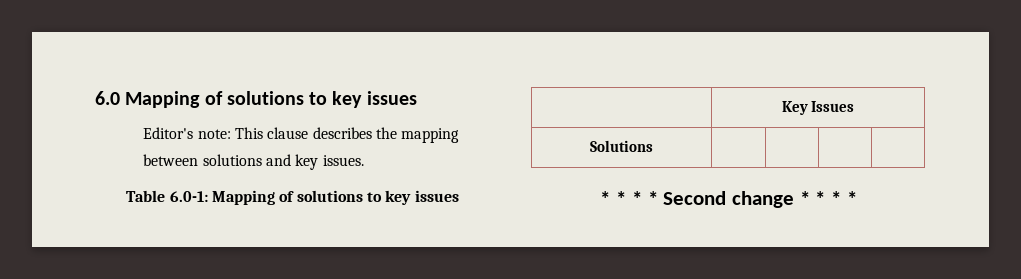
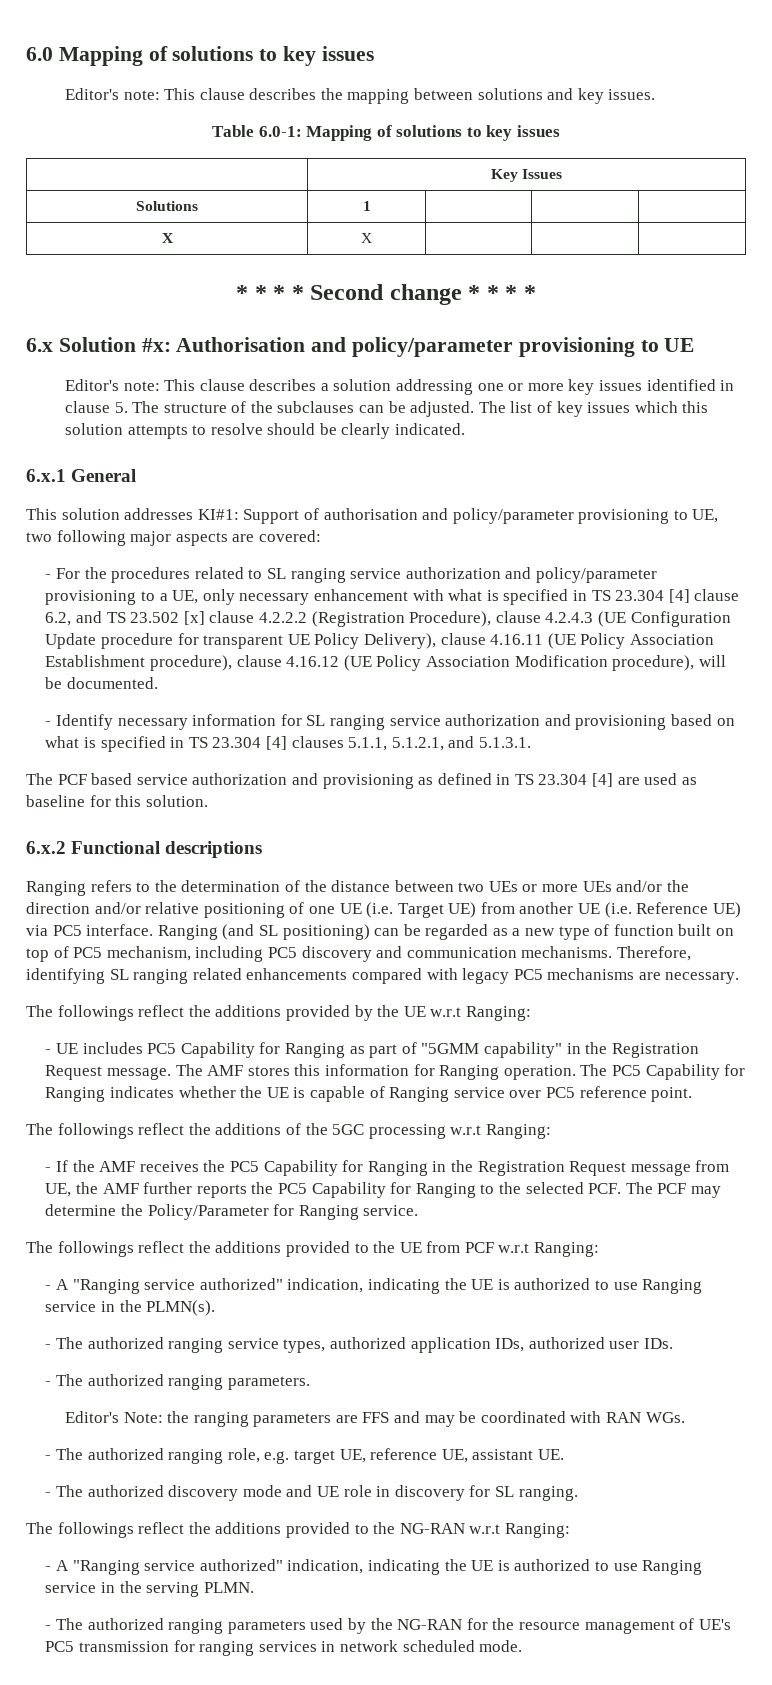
(653, 146) none -> [362,201,371,211] [161,233,174,243] [361,233,372,243] 1 | | | // X | X
(857, 198) none -> [26,337,695,357] [64,379,735,395] [64,401,709,417] [64,423,466,439] [26,469,137,482] [26,508,719,524] [26,530,321,546] [45,567,657,583] [45,589,740,605] [45,611,731,627] [45,633,714,649] [45,655,726,671] [45,677,159,689] [45,714,735,730] [45,736,531,752] [26,773,697,789] [26,795,208,807] [26,841,263,858] [26,880,689,896] [26,902,741,918] [26,924,735,940] [26,946,691,962] [26,968,740,984] [26,1005,531,1021] [45,1042,699,1058] [45,1064,746,1080] [45,1086,693,1102] [26,1123,551,1139] [45,1160,730,1176] [45,1182,721,1198] [45,1204,419,1220] [26,1241,600,1257] [45,1278,703,1294] [45,1300,216,1316] [45,1337,673,1353] [45,1374,310,1390] [64,1411,685,1427] [45,1448,564,1464] [45,1485,578,1501] [26,1522,570,1538] [45,1559,703,1575] [45,1581,254,1597] [45,1618,731,1634] [45,1640,523,1656] // 6.x Solution #x: Authorisation and policy/parameter provisioning to UE // Editor's note: This clause describes a solution addressing one or more key issues identified in clause 5. The structure of the subclauses can be adjusted. The list of key issues which this solution attempts to resolve should be clearly indicated. // 6.x.1 General // This solution addresses KI#1: Support of authorisation and policy/parameter provisioning to UE, two following major aspects are covered: // - For the procedures related to SL ranging service authorization and policy/parameter provisioning to a UE, only necessary enhancement with what is specified in TS 23.304 [4] clause 6.2, and TS 23.502 [x] clause 4.2.2.2 (Registration Procedure), clause 4.2.4.3 (UE Configuration Update procedure for transparent UE Policy Delivery), clause 4.16.11 (UE Policy Association Establishment procedure), clause 4.16.12 (UE Policy Association Modification procedure), will be documented. // - Identify necessary information for SL ranging service authorization and provisioning based on what is specified in TS 23.304 [4] clauses 5.1.1, 5.1.2.1, and 5.1.3.1. // The PCF based service authorization and provisioning as defined in TS 23.304 [4] are used as baseline for this solution. // 6.x.2 Functional descriptions // Ranging refers to the determination of the distance between two UEs or more UEs and/or the direction and/or relative positioning of one UE (i.e. Target UE) from another UE (i.e. Reference UE) via PC5 interface. Ranging (and SL positioning) can be regarded as a new type of function built on top of PC5 mechanism, including PC5 discovery and communication mechanisms. Therefore, identifying SL ranging related enhancements compared with legacy PC5 mechanisms are necessary. // The followings reflect the additions provided by the UE w.r.t Ranging: // - UE includes PC5 Capability for Ranging as part of "5GMM capability" in the Registration Request message. The AMF stores this information for Ranging operation. The PC5 Capability for Ranging indicates whether the UE is capable of Ranging service over PC5 reference point. // The followings reflect the additions of the 5GC processing w.r.t Ranging: // - If the AMF receives the PC5 Capability for Ranging in the Registration Request message from UE, the AMF further reports the PC5 Capability for Ranging to the selected PCF. The PCF may determine the Policy/Parameter for Ranging service. // The followings reflect the additions provided to the UE from PCF w.r.t Ranging: // - A "Ranging service authorized" indication, indicating the UE is authorized to use Ranging service in the PLMN(s). // - The authorized ranging service types, authorized application IDs, authorized user IDs. // - The authorized ranging parameters. // Editor's Note: the ranging parameters are FFS and may be coordinated with RAN WGs. // - The authorized ranging role, e.g. target UE, reference UE, assistant UE. // - The authorized discovery mode and UE role in discovery for SL ranging. // The followings reflect the additions provided to the NG-RAN w.r.t Ranging: // - A "Ranging service authorized" indication, indicating the UE is authorized to use Ranging service in the serving PLMN. // - The authorized ranging parameters used by the NG-RAN for the resource management of UE's PC5 transmission for ranging services in network scheduled mode.

